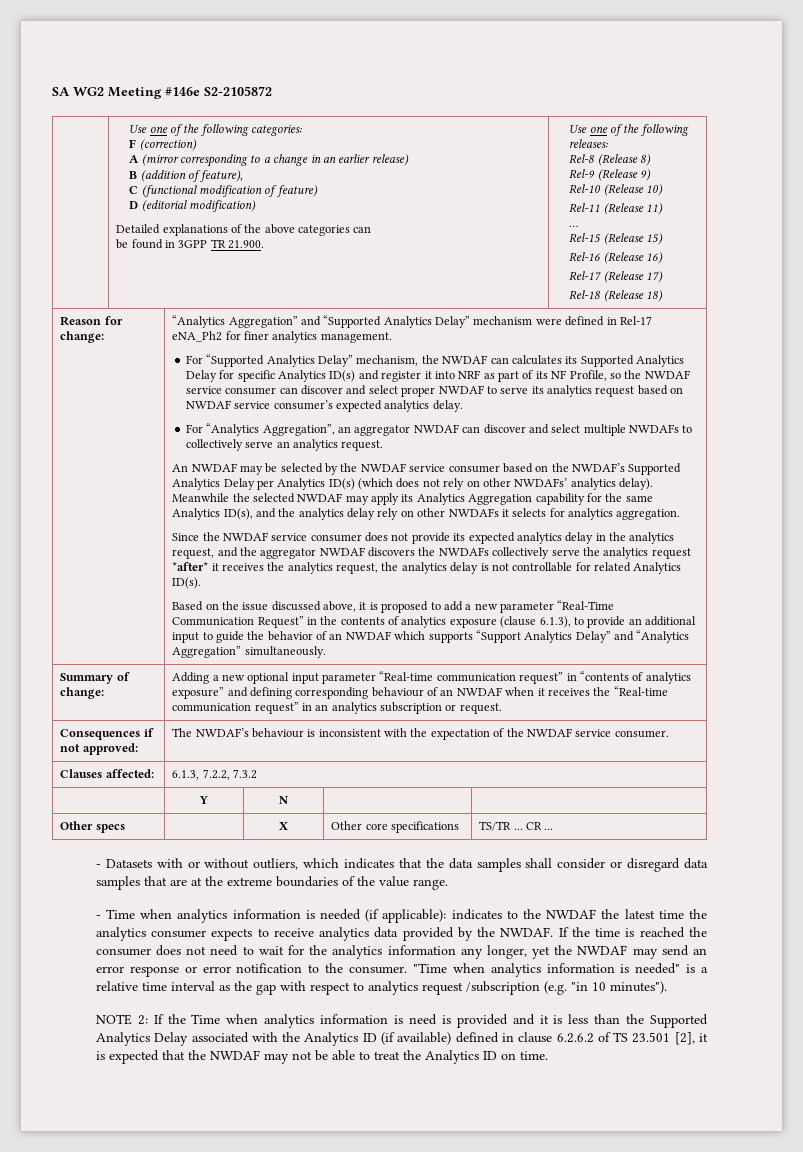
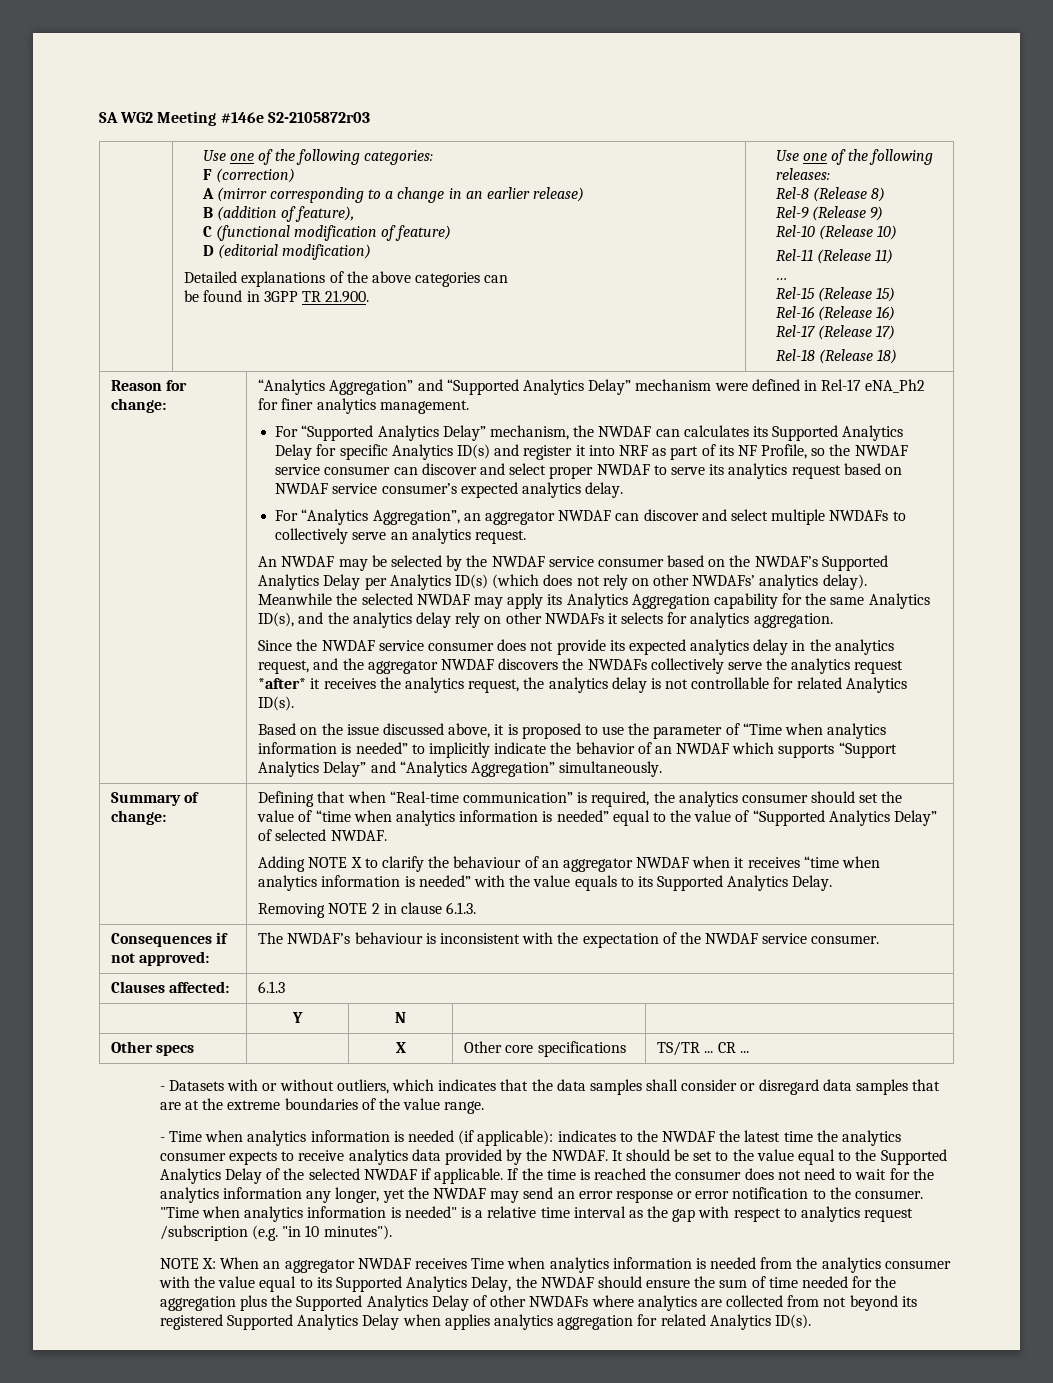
[204,86,272,96] S2-2105872 -> [267,112,370,123] S2-2105872r03
[443,600,615,613] [172,616,697,628] [172,631,244,643] add a new parameter “Real-Time Communication Request” in the contents of analytics exposure (clause 6.1.3), to provide an additional input to guide -> [602,723,887,739] [258,742,547,758] use the parameter of “Time when analytics information is needed” to implicitly indicate
[172,671,691,684] [172,687,369,699] Adding a new optional input parameter “Real-time communication request” in “contents of analytics exposure” and defining corresponding -> [258,791,903,807] [257,810,938,826] [258,829,387,841] [258,856,450,872] Defining that when “Real-time communication” is required, the analytics consumer should set the value of “time when analytics information is needed” equal to the value of “Supported Analytics Delay” of selected NWDAF. // Adding NOTE X to clarify the
(454, 692) none -> [562,858,633,872] aggregator
[593,686,668,696] [172,702,502,714] the “Real-time communication request” in an analytics subscription or request. -> [803,856,881,868] [258,875,833,891] [258,902,477,918] “time when analytics information is needed” with the value equals to its Supported Analytics Delay. // Removing NOTE 2 in clause 6.1.3.
[172,769,257,780] 6.1.3, 7.2.2, 7.3.2 -> [258,981,286,993] 6.1.3
(554, 932) none -> [611,1149,947,1165] [159,1168,504,1184] It should be set to the value equal to the Supported Analytics Delay of the selected NWDAF if applicable.
[137,1014,709,1028] [95,1032,708,1046] [95,1050,548,1064] 2: If the Time when analytics information is need is provided and it is less than the Supported Analytics Delay associated with the Analytics ID (if available) defined in clause 6.2.6.2 of TS 23.501 [2], it is expected that the NWDAF may not be able to treat the Analytics ID on time. -> [202,1257,951,1273] [158,1276,897,1292] [159,1295,917,1311] [159,1314,811,1330] X: When an aggregator NWDAF receives Time when analytics information is needed from the analytics consumer with the value equal to its Supported Analytics Delay, the NWDAF should ensure the sum of time needed for the aggregation plus the Supported Analytics Delay of other NWDAFs where analytics are collected from not beyond its registered Supported Analytics Delay when applies analytics aggregation for related Analytics ID(s).

